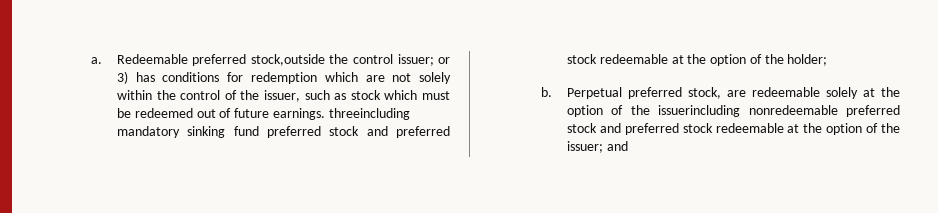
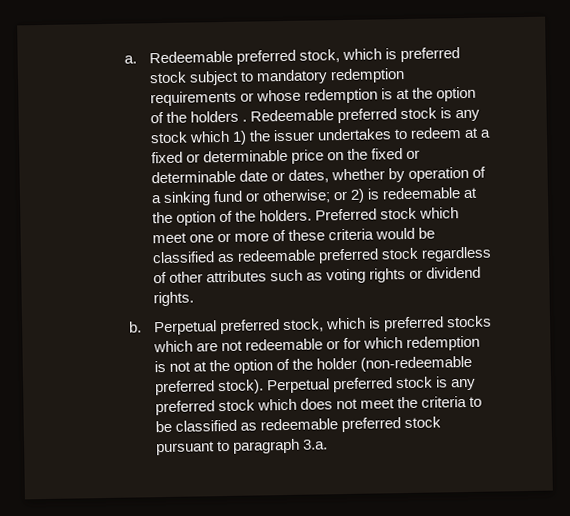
[250,54,451,66] [116,71,451,84] [116,90,451,102] [116,108,410,120] [116,126,450,138] [566,54,828,66] [540,87,900,99] [566,105,900,117] [566,123,900,135] [566,141,628,153] stock,outside the control issuer; or 3) has conditions for redemption which are not solely within the control of the issuer, such as stock which must be redeemed out of future earnings. threeincluding mandatory sinking fund preferred stock and preferred stock redeemable at the option of the holder; // b. Perpetual preferred stock, are redeemable solely at the option of the issuerincluding nonredeemable preferred stock and preferred stock redeemable at the option of the issuer; and -> [298,47,461,63] [148,68,405,86] [149,86,477,107] [149,107,481,124] [149,127,492,145] [150,148,421,164] [150,166,487,184] [150,187,479,207] [151,207,460,226] [151,227,436,244] [151,246,493,264] [152,266,482,284] [152,291,194,307] [128,315,493,336] [152,335,481,353] [153,355,473,374] [154,376,477,396] [154,395,483,416] [154,416,442,433] [155,438,328,456] stock, which is preferred stock subject to mandatory redemption requirements or whose redemption is at the option of the holders . Redeemable preferred stock is any stock which 1) the issuer undertakes to redeem at a fixed or determinable price on the fixed or determinable date or dates, whether by operation of a sinking fund or otherwise; or 2) is redeemable at the option of the holders. Preferred stock which meet one or more of these criteria would be classified as redeemable preferred stock regardless of other attributes such as voting rights or dividend rights. // b. Perpetual preferred stock, which is preferred stocks which are not redeemable or for which redemption is not at the option of the holder (non-redeemable preferred stock). Perpetual preferred stock is any preferred stock which does not meet the criteria to be classified as redeemable preferred stock pursuant to paragraph 3.a.

